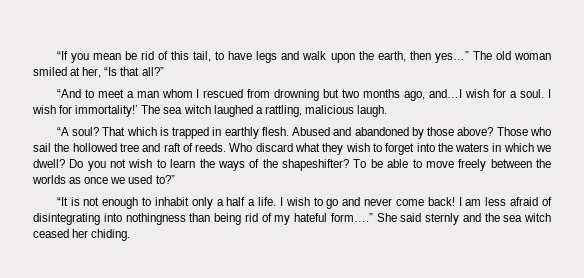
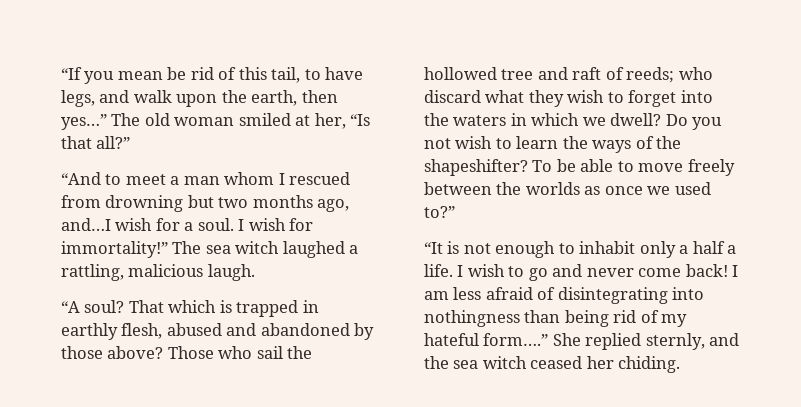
[256,51,278,63] legs -> [61,90,95,107] legs,
[75,105,139,117] immortality!’ -> [61,241,168,258] immortality!”
[261,127,331,136] flesh. Abused -> [121,323,222,339] flesh, abused
[195,143,253,152] reeds. Who -> [626,67,713,83] reeds; who
[400,213,459,225] said sternly -> [585,333,705,350] replied sternly,

